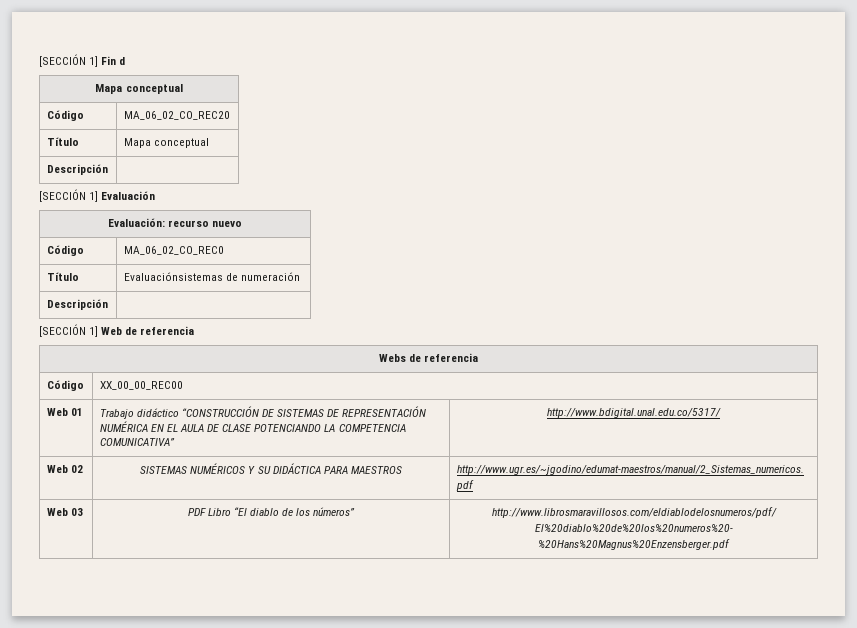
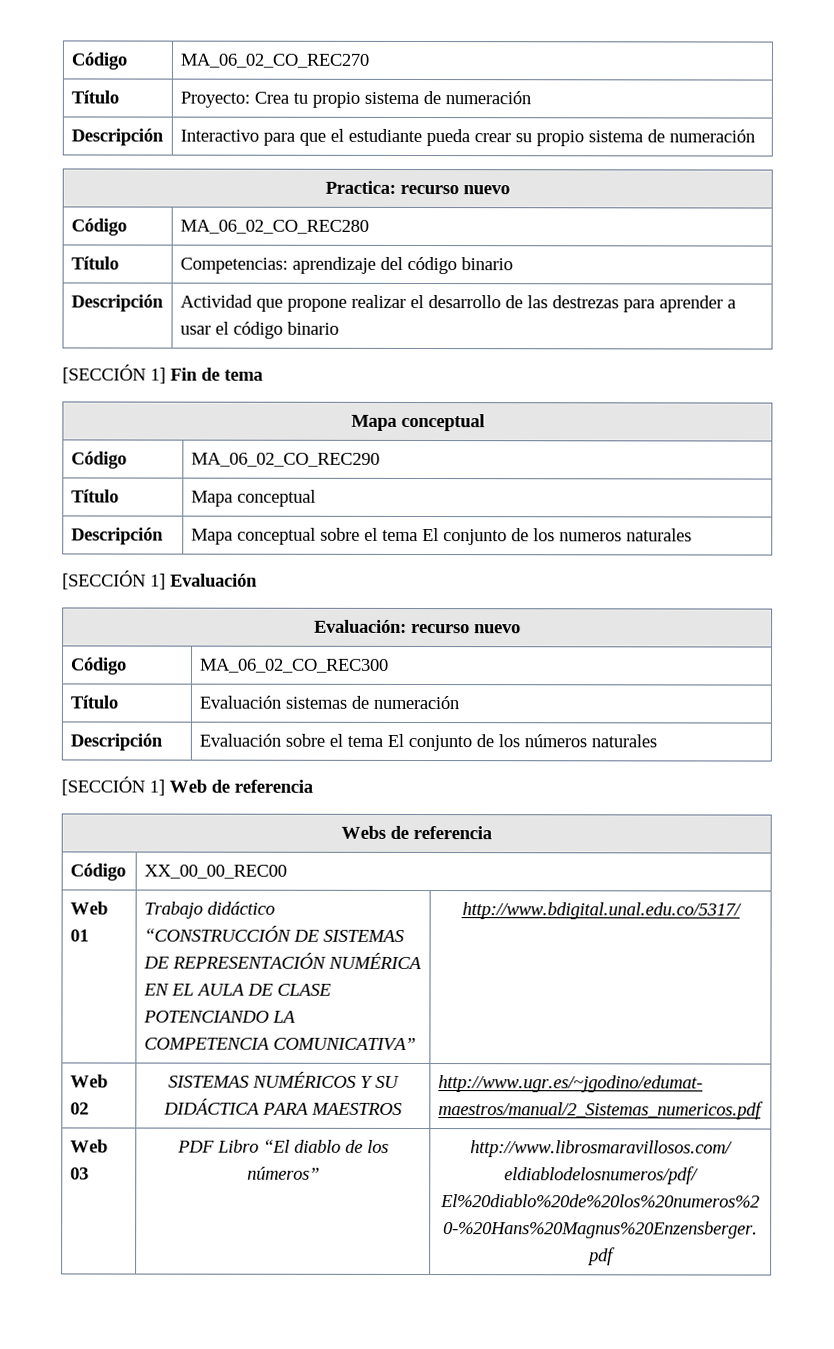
(39, 60) none -> [70,52,127,70] [179,53,369,68] [70,90,119,104] [179,91,531,108] [70,128,164,146] [179,128,755,147] [325,180,510,195] [70,218,127,236] [179,219,369,234] [70,256,119,270] [179,256,513,275] [70,294,164,312] [179,294,736,313] [179,321,339,339] Código | MA_06_02_CO_REC270 // Título | Proyecto: Crea tu propio sistema de numeración // Descripción | Interactivo para que el estudiante pueda crear su propio sistema de numeración // Practica: recurso nuevo // Código | MA_06_02_CO_REC280 // Título | Competencias: aprendizaje del código binario // Descripción | Actividad que propone realizar el desarrollo de las destrezas para aprender a usar el código binario //
[119,57,126,65] d -> [201,367,263,381] de tema
[123,111,230,120] MA_06_02_CO_REC20 -> [190,452,380,467] MA_06_02_CO_REC290
(108, 169) none -> [190,527,692,546] Mapa conceptual sobre el tema El conjunto de los numeros naturales
[123,246,224,255] [46,272,79,281] [123,272,300,281] [46,299,108,310] MA_06_02_CO_REC0 // Título | Evaluaciónsistemas de numeración // Descripción | -> [199,658,389,673] [69,695,118,709] [198,695,459,710] [69,733,163,751] [198,733,657,752] MA_06_02_CO_REC300 // Título | Evaluación sistemas de numeración // Descripción | Evaluación sobre el tema El conjunto de los números naturales

